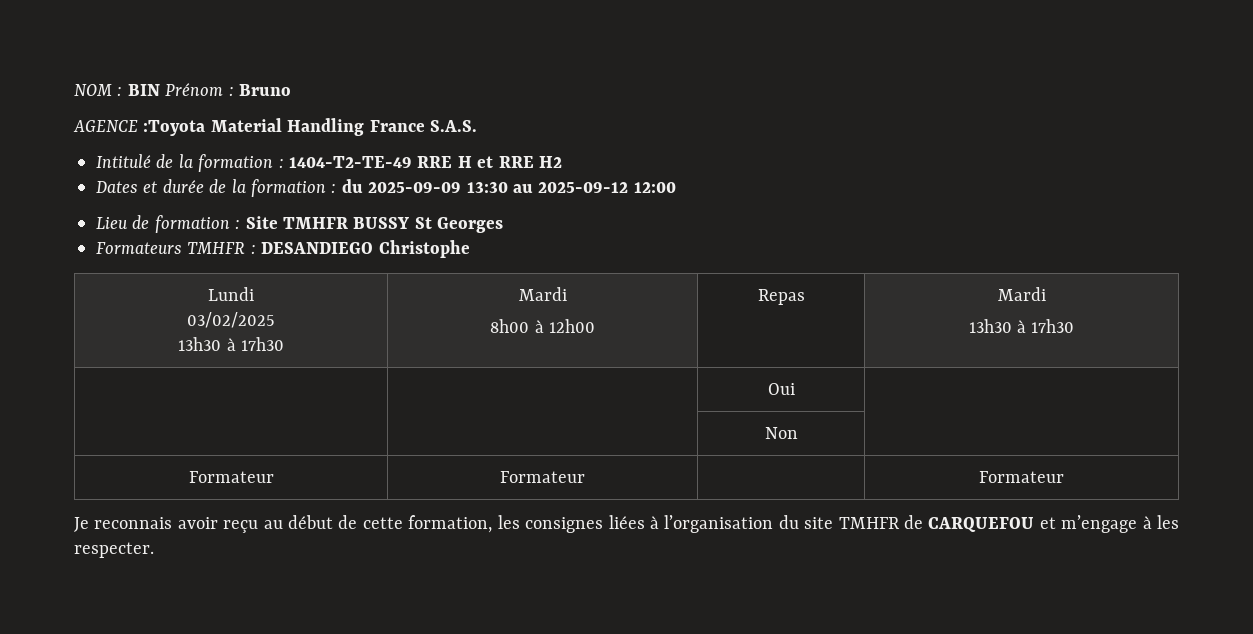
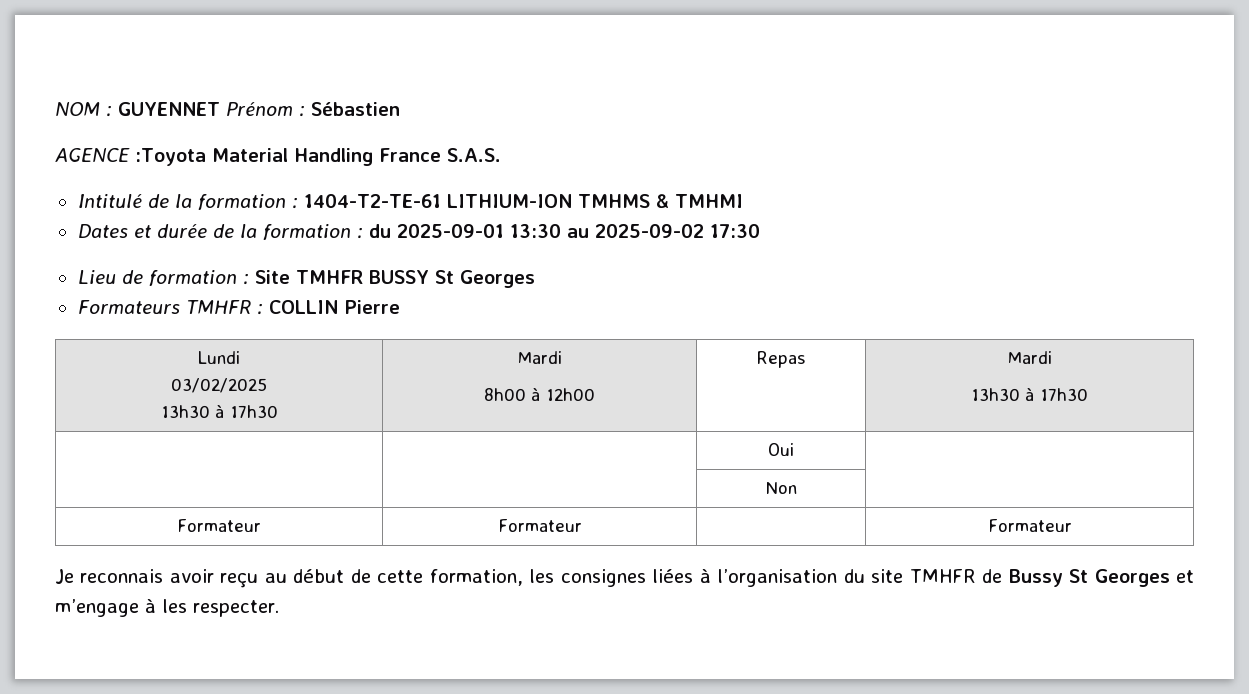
[127,84,160,96] BIN -> [118,102,220,116] GUYENNET
[239,84,291,96] Bruno -> [311,102,400,116] Sébastien
[289,156,562,168] 1404-T2-TE-49 RRE H et RRE H2 -> [303,194,743,208] 1404-T2-TE-61 LITHIUM-ION TMHMS & TMHMI
[368,182,462,193] 2025-09-09 -> [396,224,504,238] 2025-09-01
[538,182,676,193] 2025-09-12 12:00 -> [594,224,760,238] 2025-09-02 17:30
[261,240,470,258] DESANDIEGO Christophe -> [268,300,400,314] COLLIN Pierre
[928,517,1035,532] CARQUEFOU -> [1008,569,1170,587] Bussy St Georges

